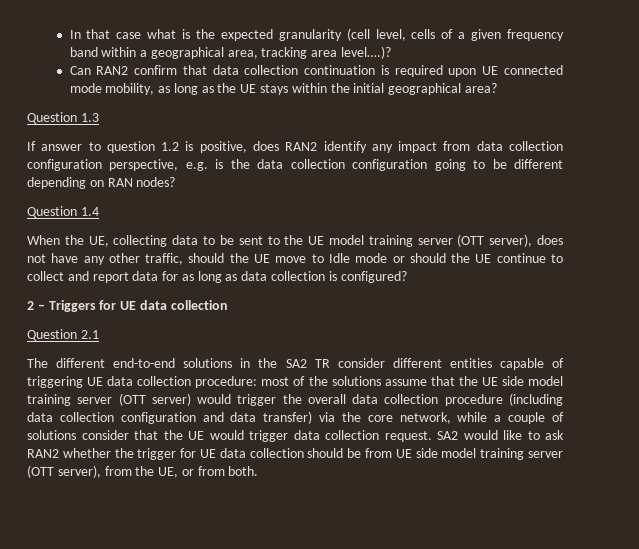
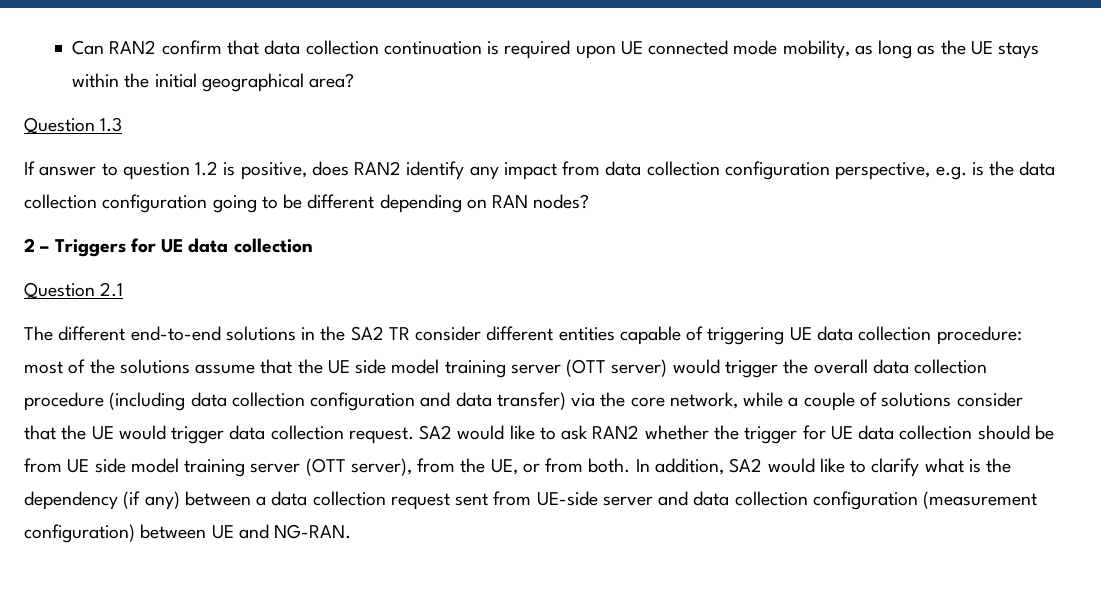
[69,28,564,41] [69,46,392,59] In that case what is the expected granularity (cell level, cells of a given frequency band within a geographical area, tracking area level….)? // -> (72, 47) none
[27,206,99,218] [27,234,563,247] [27,253,563,265] [27,271,407,283] // Question 1.4 // When the UE, collecting data to be sent to the UE model training server (OTT server), does not have any other traffic, should the UE move to Idle mode or should the UE continue to collect and report data for as long as data collection is configured? -> (590, 201) none
(259, 471) none -> [635,458,1012,477] [24,491,1038,510] [24,524,352,543] In addition, SA2 would like to clarify what is the dependency (if any) between a data collection request sent from UE-side server and data collection configuration (measurement configuration) between UE and NG-RAN.

